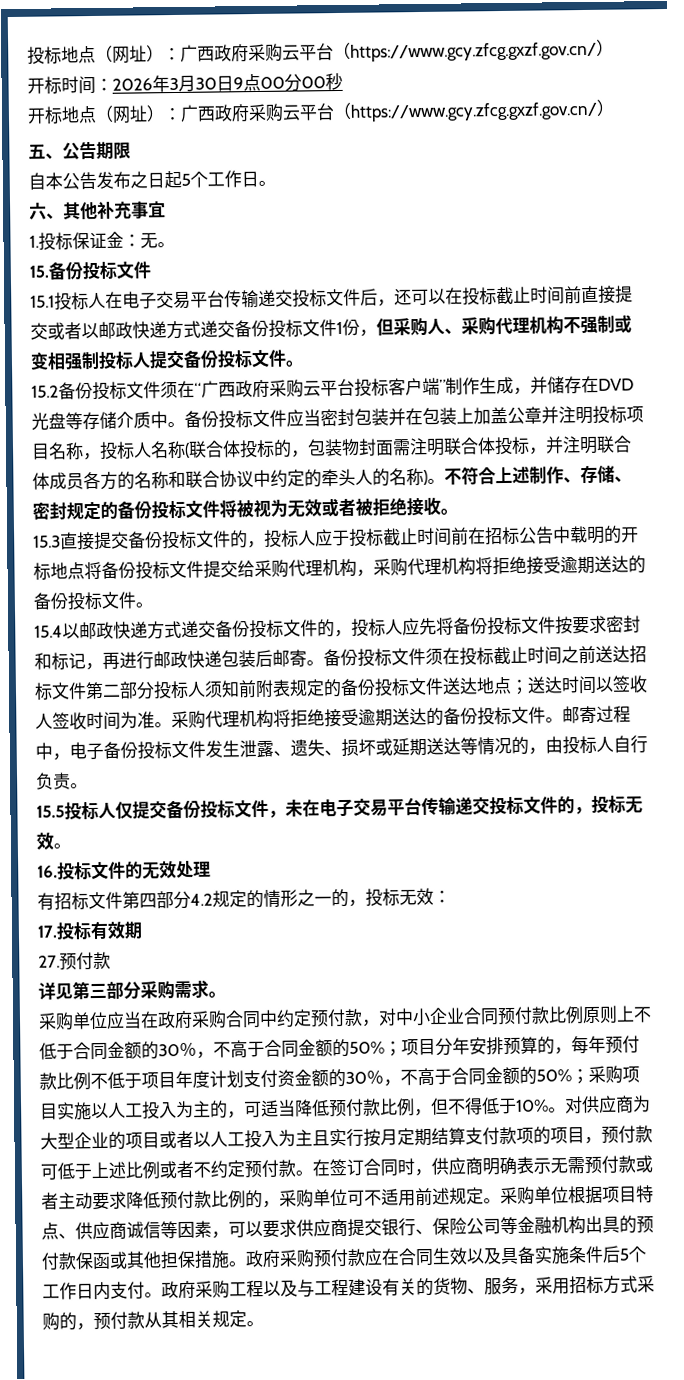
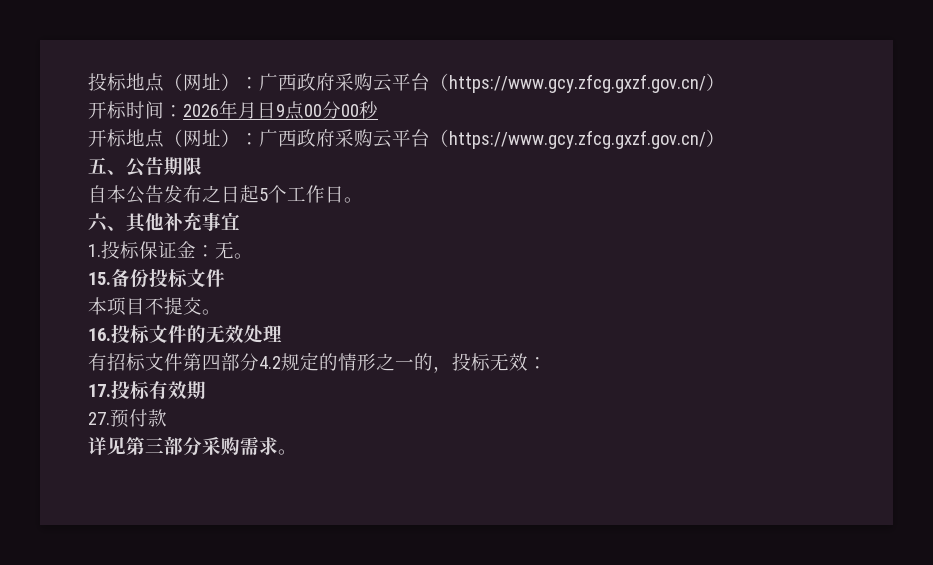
[169,75,217,92] 3月30 -> [238,102,257,119] 月
[30,285,633,311] [30,314,632,340] [30,349,304,371] [31,375,634,401] [31,405,644,431] [31,435,632,461] [32,464,632,490] [32,497,458,521] [33,525,639,551] [33,555,646,581] [33,591,153,611] [34,615,641,640] [34,645,647,671] [34,675,648,701] [35,705,631,731] [35,735,648,761] [35,772,88,790] [36,795,643,820] [36,832,54,850] 15.1投标人在电子交易平台传输递交投标文件后，还可以在投标截止时间前直接提交或者以邮政快递方式递交备份投标文件1份，但采购人、采购代理机构不强制或变相强制投标人提交备份投标文件。 // 15.2备份投标文件须在“广西政府采购云平台投标客户端”制作生成，并储存在DVD光盘等存储介质中。备份投标文件应当密封包装并在包装上加盖公章并注明投标项目名称，投标人名称(联合体投标的，包装物封面需注明联合体投标，并注明联合体成员各方的名称和联合协议中约定的牵头人的名称)。不符合上述制作、存储、密封规定的备份投标文件将被视为无效或者被拒绝接收。 // 15.3直接提交备份投标文件的，投标人应于投标截止时间前在招标公告中载明的开标地点将备份投标文件提交给采购代理机构，采购代理机构将拒绝接受逾期送达的备份投标文件。 // 15.4以邮政快递方式递交备份投标文件的，投标人应先将备份投标文件按要求密封和标记，再进行邮政快递包装后邮寄。备份投标文件须在投标截止时间之前送达招标文件第二部分投标人须知前附表规定的备份投标文件送达地点；送达时间以签收人签收时间为准。采购代理机构将拒绝接受逾期送达的备份投标文件。邮寄过程中，电子备份投标文件发生泄露、遗失、损坏或延期送达等情况的，由投标人自行负责。 // 15.5投标人仅提交备份投标文件，未在电子交易平台传输递交投标文件的，投标无效 -> [88,297,202,316] 本项目不提交
[38,1005,652,1031] [39,1035,640,1061] [39,1065,640,1091] [40,1095,651,1121] [40,1125,653,1150] [40,1155,653,1180] [41,1185,654,1211] [41,1215,654,1240] [41,1245,647,1271] [42,1275,655,1301] [42,1310,264,1331] // 采购单位应当在政府采购合同中约定预付款，对中小企业合同预付款比例原则上不低于合同金额的30％，不高于合同金额的50%；项目分年安排预算的，每年预付款比例不低于项目年度计划支付资金额的30％，不高于合同金额的50%；采购项目实施以人工投入为主的，可适当降低预付款比例，但不得低于10%。对供应商为大型企业的项目或者以人工投入为主且实行按月定期结算支付款项的项目，预付款可低于上述比例或者不约定预付款。在签订合同时，供应商明确表示无需预付款或者主动要求降低预付款比例的，采购单位可不适用前述规定。采购单位根据项目特点、供应商诚信等因素，可以要求供应商提交银行、保险公司等金融机构出具的预付款保函或其他担保措施。政府采购预付款应在合同生效以及具备实施条件后5个工作日内支付。政府采购工程以及与工程建设有关的货物、服务，采用招标方式采购的，预付款从其相关规定。 -> (297, 452) none

